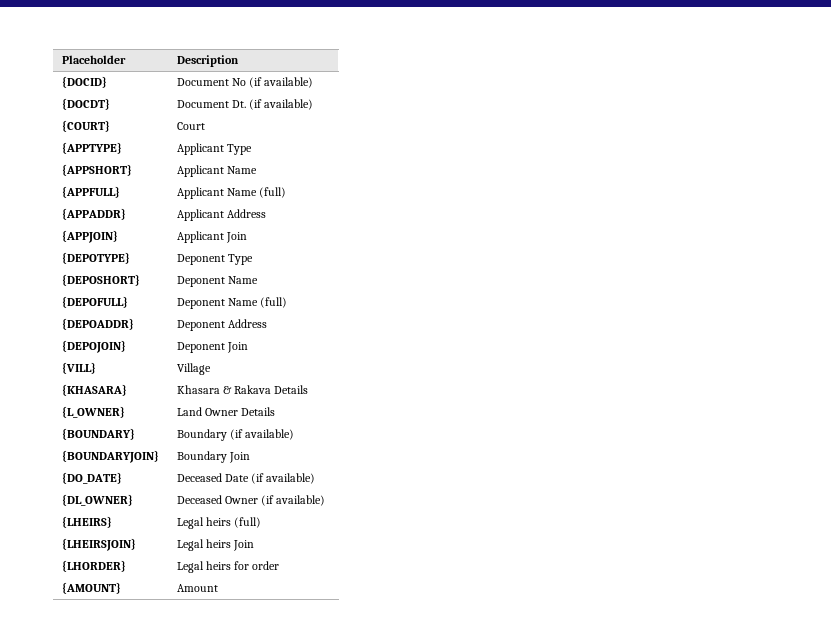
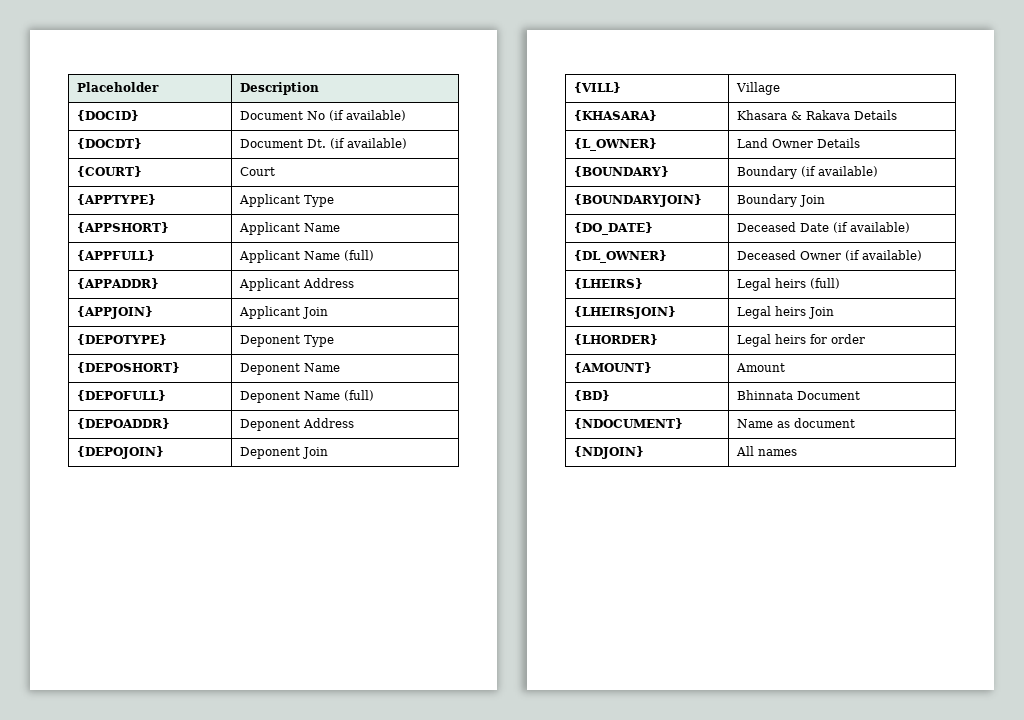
(218, 588) none -> [573,390,610,401] [736,390,860,400] [573,418,683,429] [736,418,855,428] [573,446,644,459] [735,446,797,456] // {BD} | Bhinnata Document // {NDOCUMENT} | Name as document // {NDJOIN} | All names

